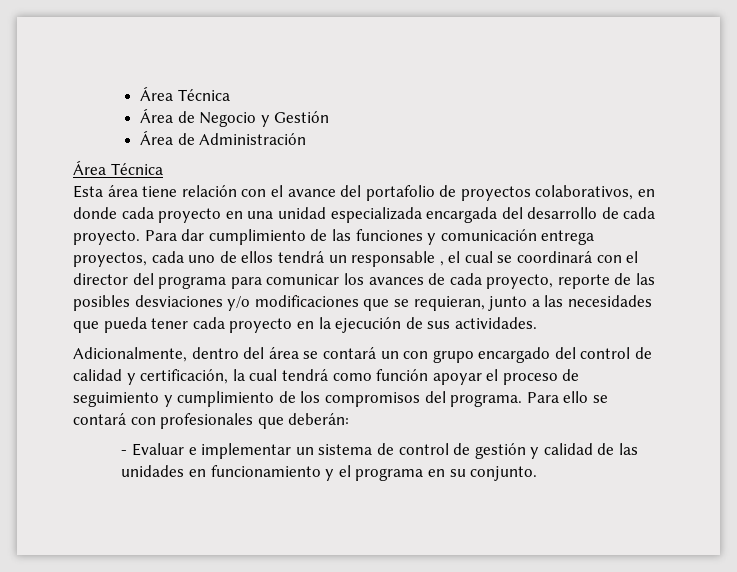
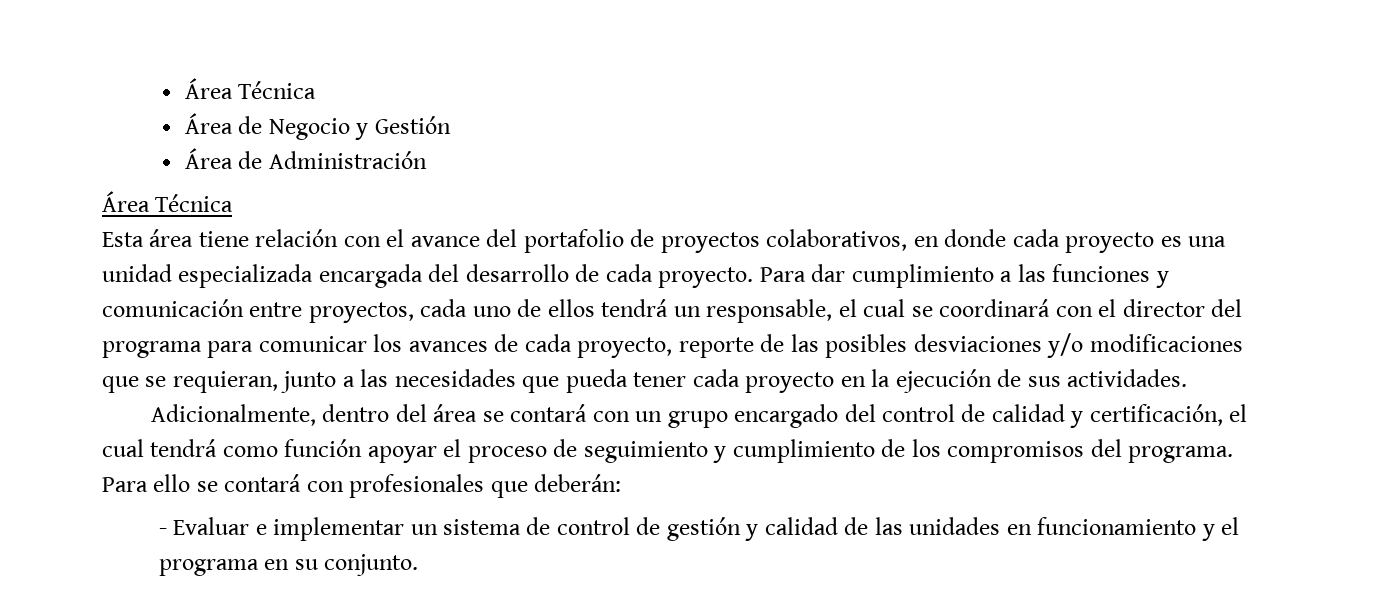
[225,211,243,219] en -> [1160,236,1182,247] es
[310,229,328,241] de -> [1000,271,1013,282] a
[541,230,595,245] entrega -> [249,302,303,317] entre
[351,251,444,267] responsable , -> [706,299,833,323] responsable,
[380,351,429,359] un con -> [592,411,663,422] con un
[232,369,245,381] la -> [1229,404,1248,422] el

